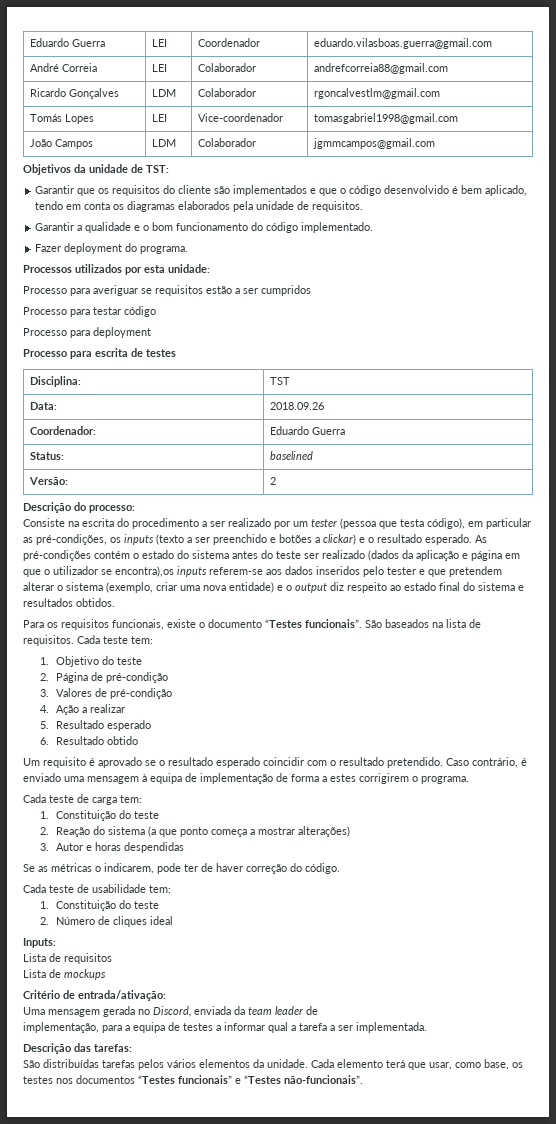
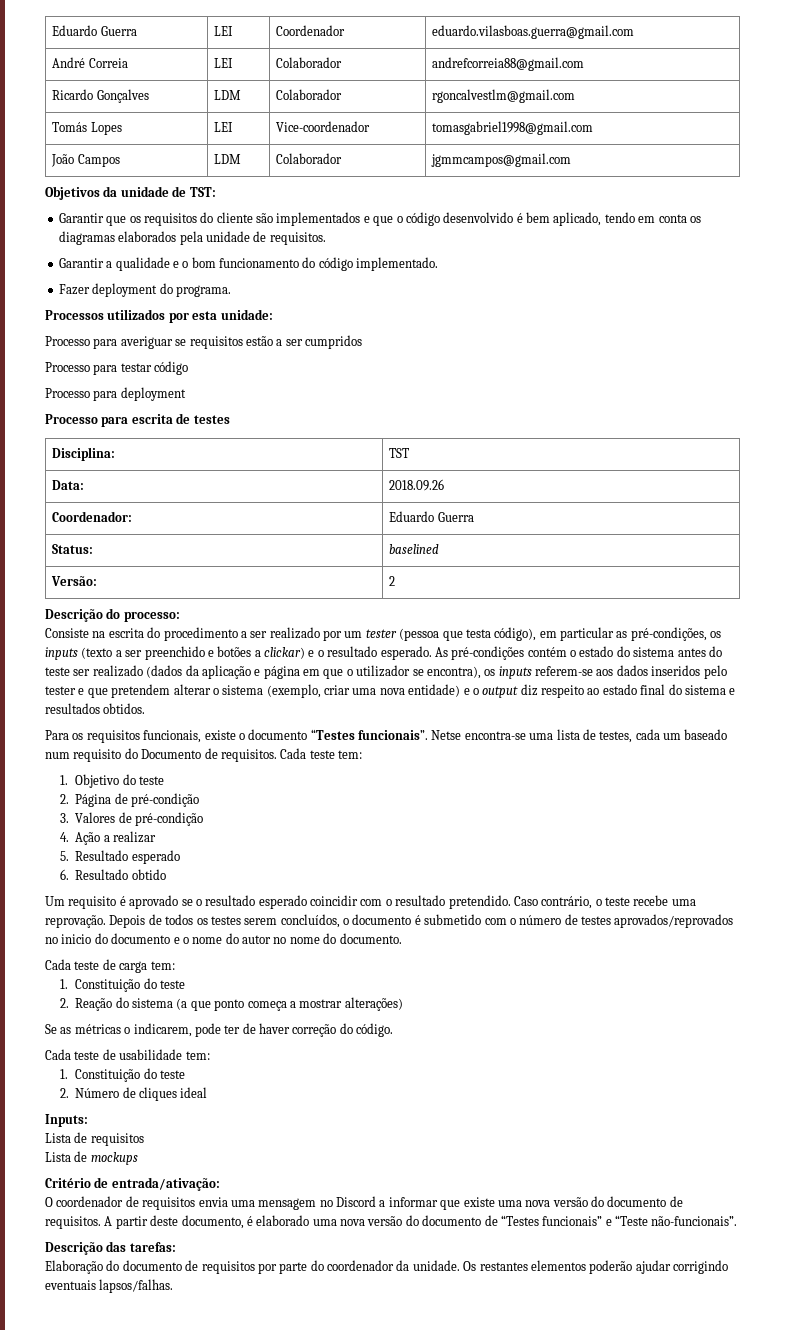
[115,566,174,577] encontra),os -> [426,666,496,679] encontra), os
[365,619,466,628] São baseados na lista -> [431,729,728,743] [45,748,202,762] Netse encontra-se uma lista de testes, cada um baseado num requisito do Documento
[521,758,527,766] [23,773,469,784] é enviado uma mensagem à equipa de implementação de forma a estes corrigirem o programa. -> [595,895,696,906] [45,914,734,928] [45,933,402,944] o teste recebe uma reprovação. Depois de todos os testes serem concluídos, o documento é submetido com o número de testes aprovados/reprovados no inicio do documento e o nome do autor no nome do documento.
[39,842,185,853] // 3. Autor e horas despendidas -> (403, 1004) none
[23,1006,318,1017] [23,1022,427,1033] [23,1043,132,1054] [23,1059,523,1070] [23,1075,363,1084] Uma mensagem gerada no Discord, enviada da team leader de // implementação, para a equipa de testes a informar qual a tarefa a ser implementada. // Descrição das tarefas: // São distribuídas tarefas pelos vários elementos da unidade. Cada elemento terá que usar, como base, os testes nos documentos “Testes funcionais” e “Testes não-funcionais”. -> [45,1196,683,1210] [45,1215,738,1229] [45,1241,176,1255] [45,1260,728,1274] [45,1279,174,1293] O coordenador de requisitos envia uma mensagem no Discord a informar que existe uma nova versão do documento de requisitos. A partir deste documento, é elaborado uma nova versão do documento de “Testes funcionais” e “Teste não-funcionais”. // Descrição das tarefas: // Elaboração do documento de requisitos por parte do coordenador da unidade. Os restantes elementos poderão ajudar corrigindo eventuais lapsos/falhas.

